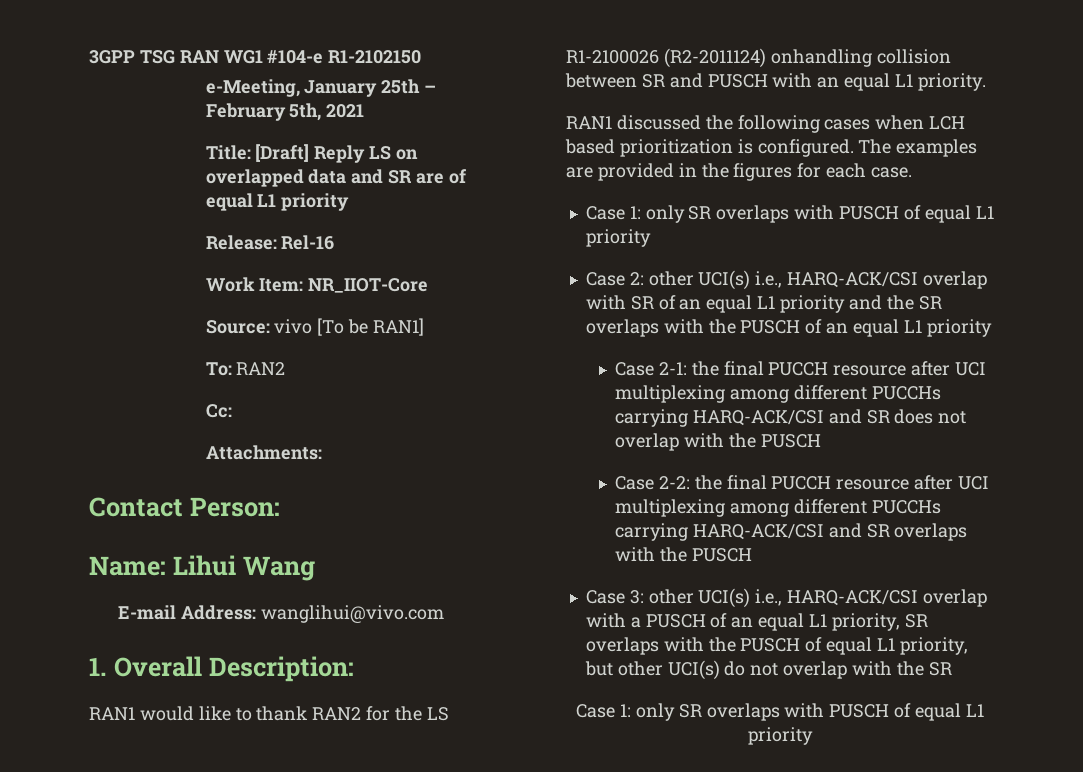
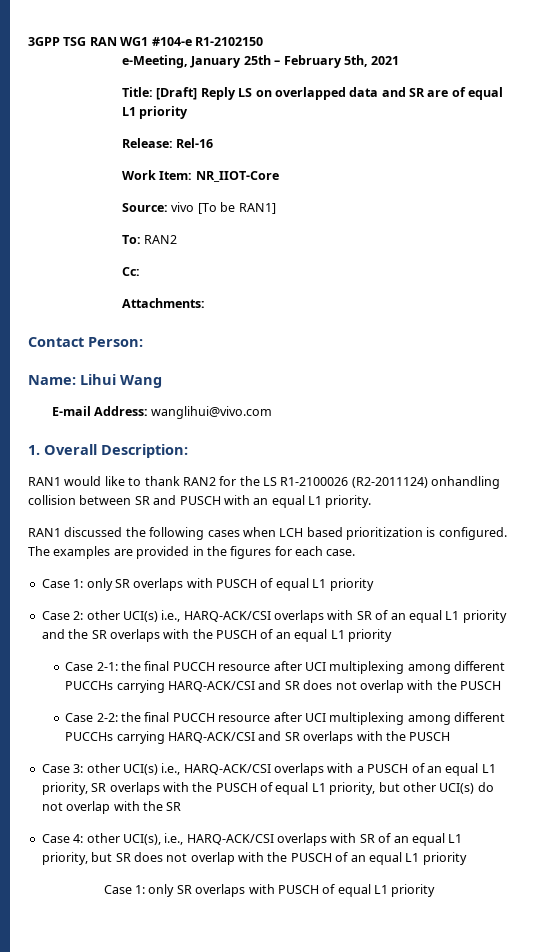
[922,271,987,289] overlap -> [274,610,324,623] overlaps
[922,589,987,607] overlap -> [274,763,324,776] overlaps
(952, 669) none -> [41,833,463,846] [41,852,467,865] // Case 4: other UCI(s), i.e., HARQ-ACK/CSI overlaps with SR of an equal L1 priority, but SR does not overlap with the PUSCH of an equal L1 priority

